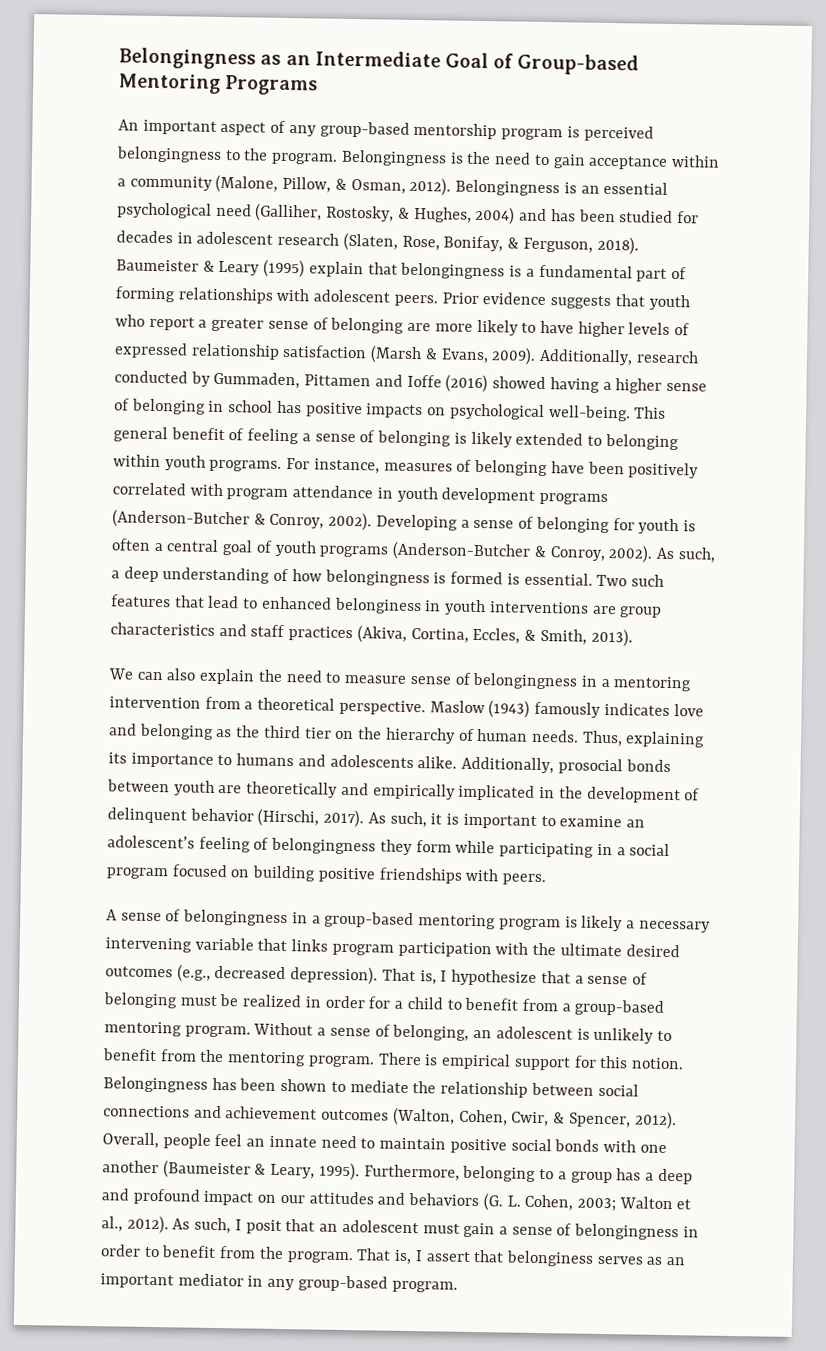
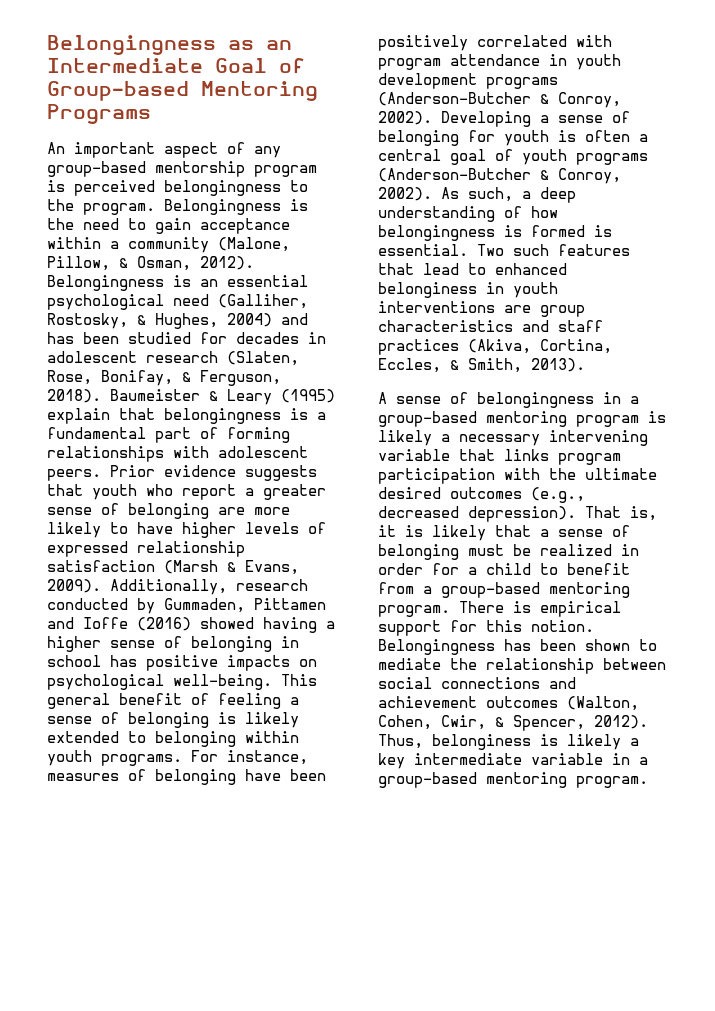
[108,668,693,692] [109,696,704,718] [109,723,706,748] [108,752,671,775] [107,779,701,804] [107,807,645,829] [107,835,671,858] [106,864,547,886] // We can also explain the need to measure sense of belongingness in a mentoring intervention from a theoretical perspective. Maslow (1943) famously indicates love and belonging as the third tier on the hierarchy of human needs. Thus, explaining its importance to humans and adolescents alike. Additionally, prosocial bonds between youth are theoretically and empirically implicated in the development of delinquent behavior (Hirschi, 2017). As such, it is important to examine an adolescent’s feeling of belongingness they form while participating in a social program focused on building positive friendships with peers. -> (585, 365) none
[440,969,538,986] I hypothesize -> [378,525,486,541] it is likely
[253,1022,672,1044] [102,1048,375,1068] Without a sense of belonging, an adolescent is unlikely to benefit from the mentoring program. -> (450, 611) none
[102,1132,667,1154] [102,1160,693,1185] [101,1188,692,1212] [101,1215,699,1241] [100,1244,686,1267] [100,1273,388,1292] Overall, people feel an innate need to maintain positive social bonds with one another (Baumeister & Leary, 1995). Furthermore, belonging to a group has a deep and profound impact on our attitudes and behaviors (G. L. Cohen, 2003; Walton et al., 2012). As such, I posit that an adolescent must gain a sense of belongingness in order to benefit from the program. That is, I assert that belonginess serves as an important mediator in any group-based -> [378,734,639,750] [378,753,648,769] [378,772,567,788] Thus, belonginess is likely a key intermediate variable in a group-based mentoring

